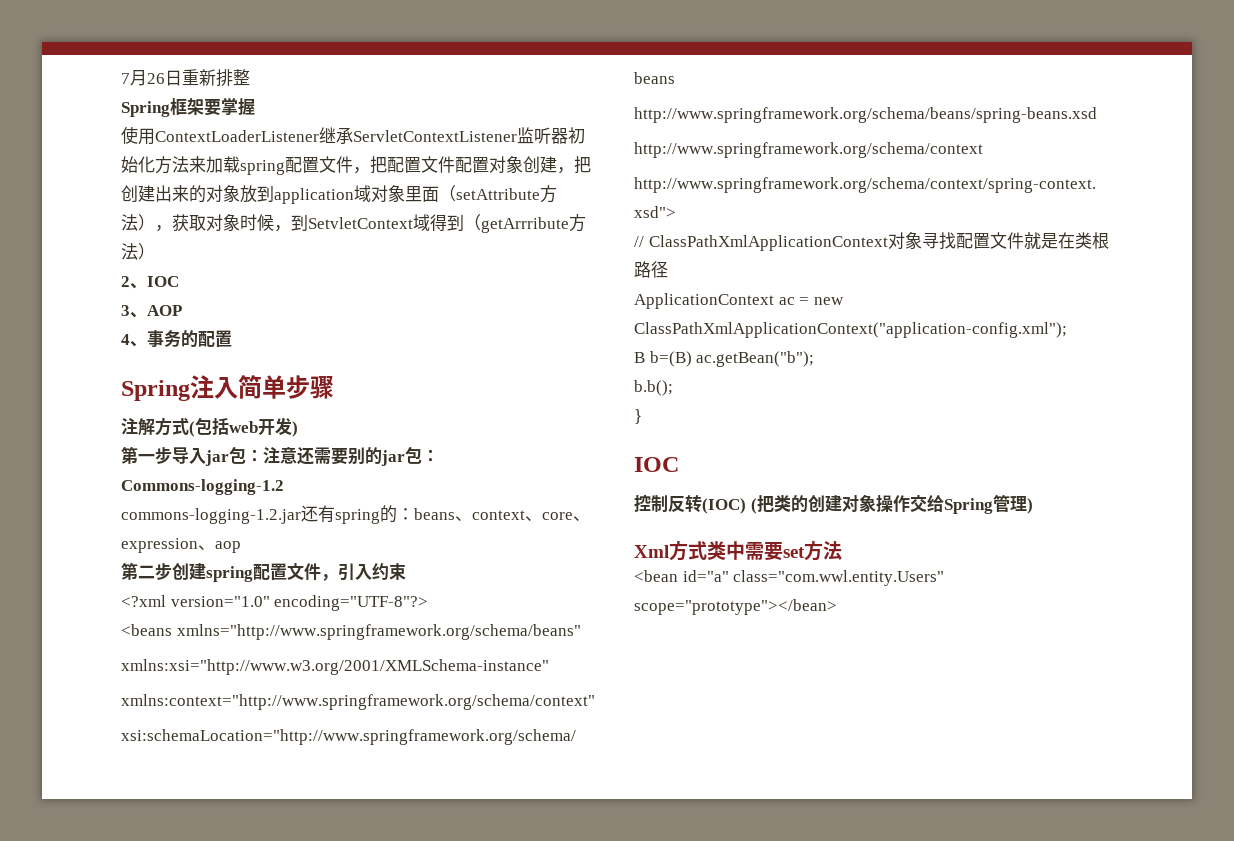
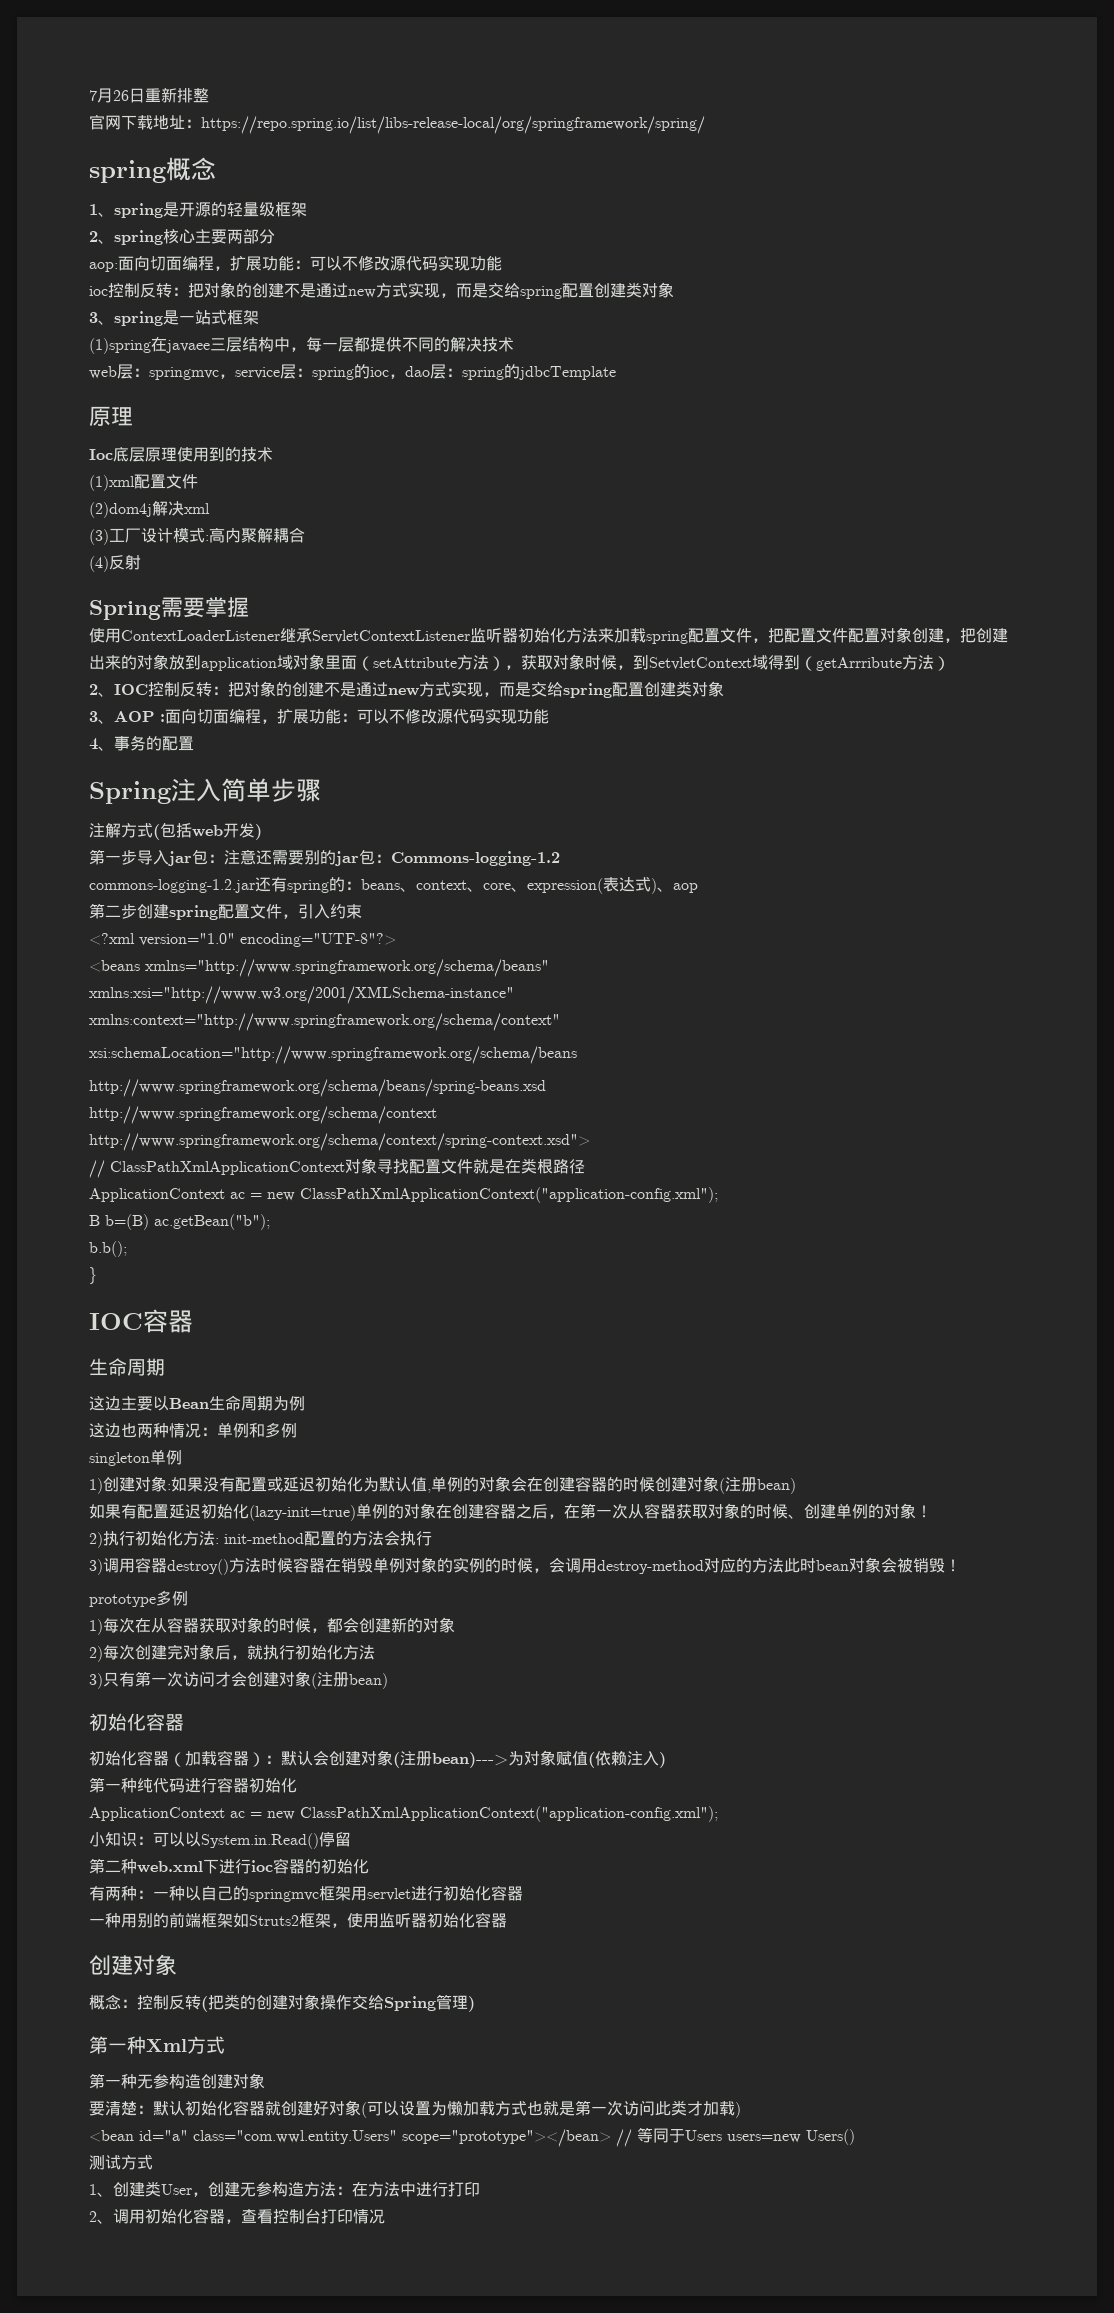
[121,98,204,117] Spring框架 -> [89,114,705,134] [89,157,216,183] [89,202,307,218] [89,229,275,245] [89,255,502,272] [89,282,674,299] [89,310,259,326] [89,337,514,354] [89,364,616,380] [89,406,133,427] [89,447,273,462] [89,474,198,491] [89,501,210,518] [89,527,305,545] [89,555,141,572] [89,597,183,620] 官网下载地址：https://repo.spring.io/list/libs-release-local/org/springframework/spring/ // spring概念 // 1、spring是开源的轻量级框架 // 2、spring核心主要两部分 // aop:面向切面编程，扩展功能：可以不修改源代码实现功能 // ioc控制反转：把对象的创建不是通过new方式实现，而是交给spring配置创建类对象 // 3、spring是一站式框架 // (1)spring在javaee三层结构中，每一层都提供不同的解决技术 // web层：springmvc，service层：spring的ioc，dao层：spring的jdbcTemplate // 原理 // Ioc底层原理使用到的技术 // (1)xml配置文件 // (2)dom4j解决xml // (3)工厂设计模式:高内聚解耦合 // (4)反射 // Spring需
[121,305,182,318] // 3、AOP -> [148,681,724,698] [89,708,549,724] 控制反转：把对象的创建不是通过new方式实现，而是交给spring配置创建类对象 // 3、AOP :面向切面编程，扩展功能：可以不修改源代码实现功能
[121,538,198,553] expression -> [527,877,657,894] expression(表达式)
[634,494,746,514] // 控制反转(IOC) -> [143,1309,193,1333] [89,1358,165,1376] [89,1395,305,1411] [89,1422,297,1438] [89,1449,182,1466] [89,1476,796,1494] [89,1503,932,1521] [89,1530,432,1548] [89,1557,961,1575] [89,1590,188,1607] [89,1617,455,1635] [89,1644,375,1662] [89,1671,388,1689] [89,1713,184,1731] [89,1750,666,1768] [89,1777,297,1793] [89,1806,718,1822] [89,1831,351,1849] [89,1858,369,1874] [89,1885,523,1902] [89,1912,507,1928] [89,1954,177,1975] [89,1994,201,2010] 容器 // 生命周期 // 这边主要以Bean生命周期为例 // 这边也两种情况：单例和多例 // singleton单例 // 1)创建对象:如果没有配置或延迟初始化为默认值,单例的对象会在创建容器的时候创建对象(注册bean) // 如果有配置延迟初始化(lazy-init=true)单例的对象在创建容器之后，在第一次从容器获取对象的时候、创建单例的对象！ // 2)执行初始化方法: init-method配置的方法会执行 // 3)调用容器destroy()方法时候容器在销毁单例对象的实例的时候，会调用destroy-method对应的方法此时bean对象会被销毁！ // prototype多例 // 1)每次在从容器获取对象的时候，都会创建新的对象 // 2)每次创建完对象后，就执行初始化方法 // 3)只有第一次访问才会创建对象(注册bean) // 初始化容器 // 初始化容器（加载容器）：默认会创建对象(注册bean)--->为对象赋值(依赖注入) // 第一种纯代码进行容器初始化 // ApplicationContext ac = new ClassPathXmlApplicationContext("application-config.xml"); // 小知识：可以以System.in.Read()停留 // 第二种web.xml下进行ioc容器的初始化 // 有两种：一种以自己的springmvc框架用servlet进行初始化容器 // 一种用别的前端框架如Struts2框架，使用监听器初始化容器 // 创建对象 // 概念：控制反转
(1033, 506) none -> [89,2036,146,2054] 第一种
[707,540,842,561] [634,570,945,586] [634,599,837,615] 类中需要set方法 // <bean id="a" class="com.wwl.entity.Users" scope="prototype"></bean> -> [89,2073,265,2089] [89,2100,741,2118] [89,2127,855,2147] [89,2155,153,2170] [89,2181,480,2197] [89,2208,385,2224] // 第一种无参构造创建对象 // 要清楚：默认初始化容器就创建好对象(可以设置为懒加载方式也就是第一次访问此类才加载) // <bean id="a" class="com.wwl.entity.Users" scope="prototype"></bean> // 等同于Users users=new Users() // 测试方式 // 1、创建类User，创建无参构造方法：在方法中进行打印 // 2、调用初始化容器，查看控制台打印情况

